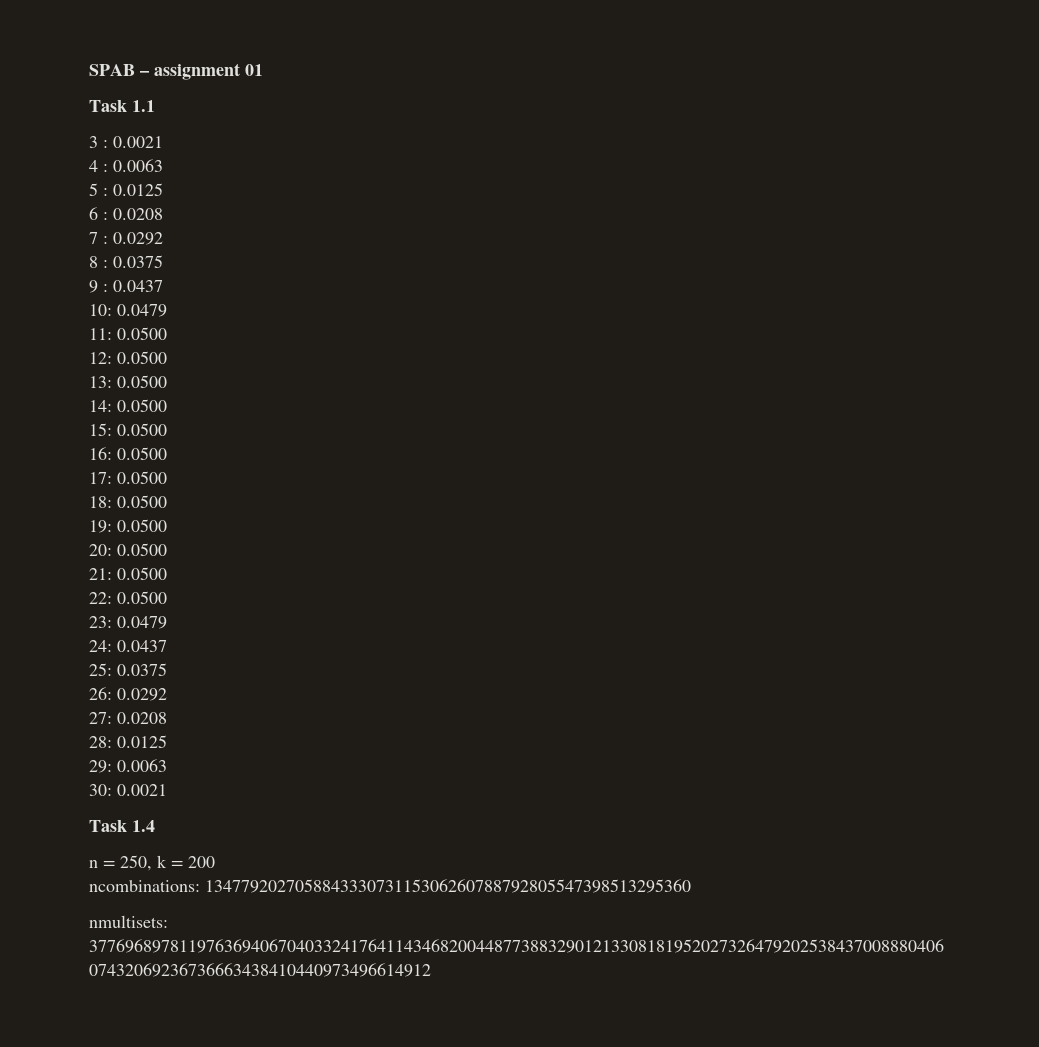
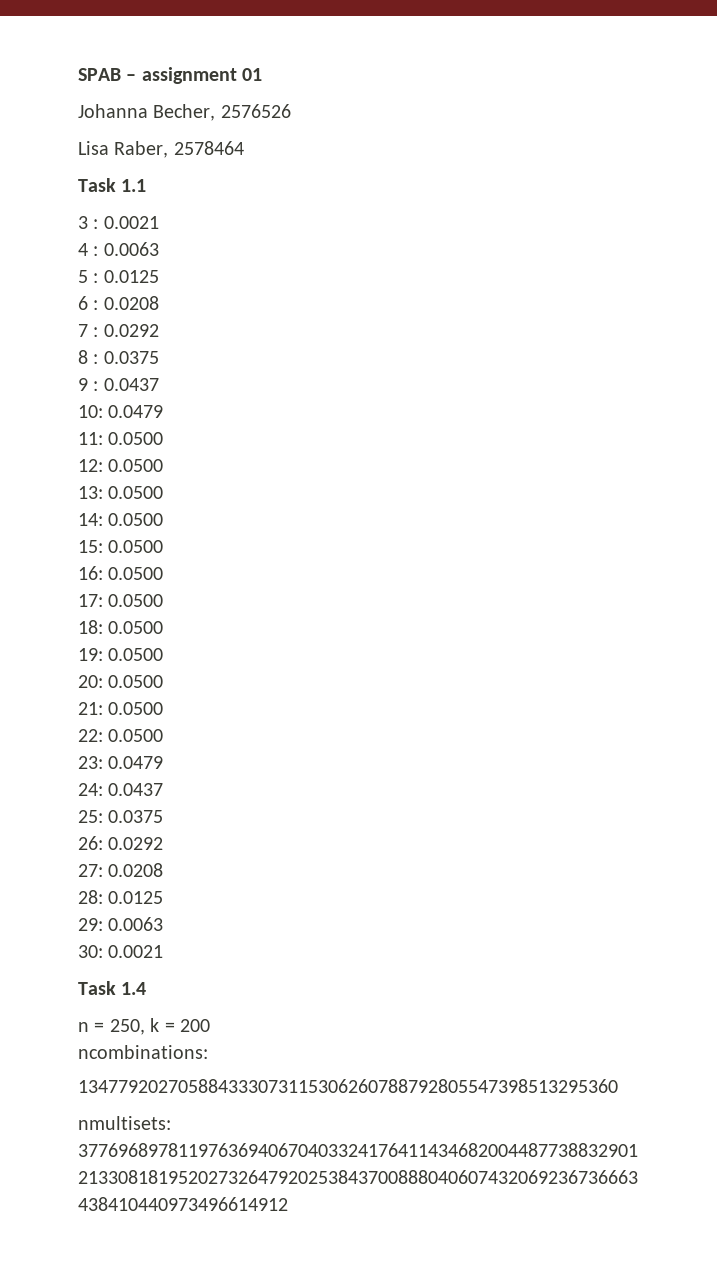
(263, 70) none -> [78,104,291,121] [78,141,244,158] // Johanna Becher, 2576526 // Lisa Raber, 2578464
(200, 886) none -> (208, 1052) //

